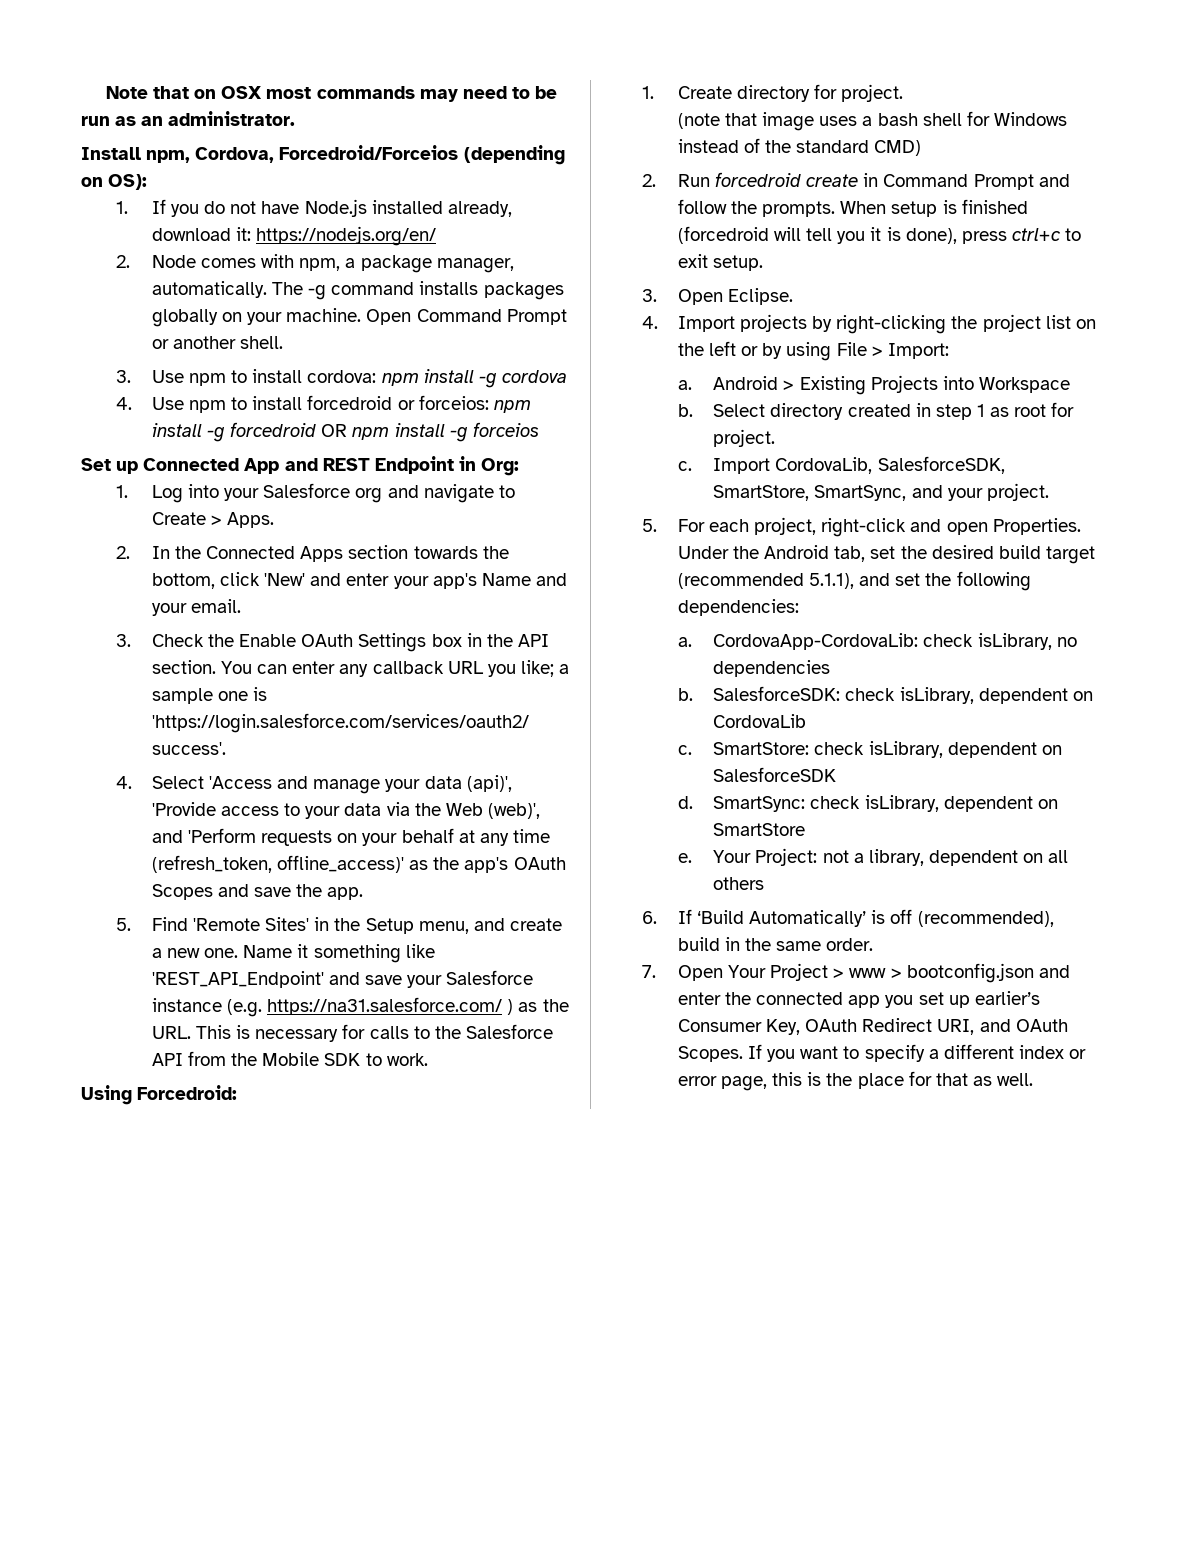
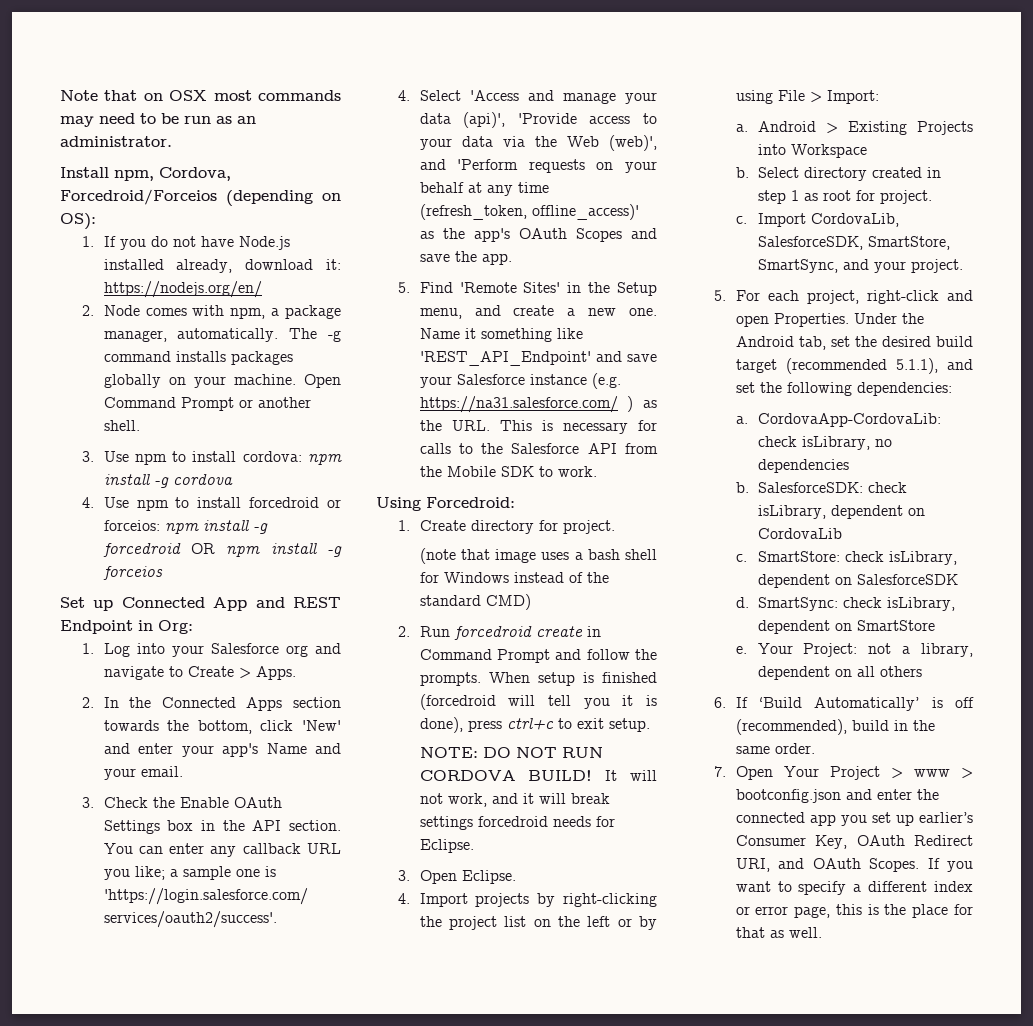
(763, 263) none -> [419,747,603,758] [419,770,657,781] [419,793,610,807] [419,816,615,830] [419,839,474,853] // NOTE: DO NOT RUN CORDOVA BUILD! It will not work, and it will break settings forcedroid needs for Eclipse.

